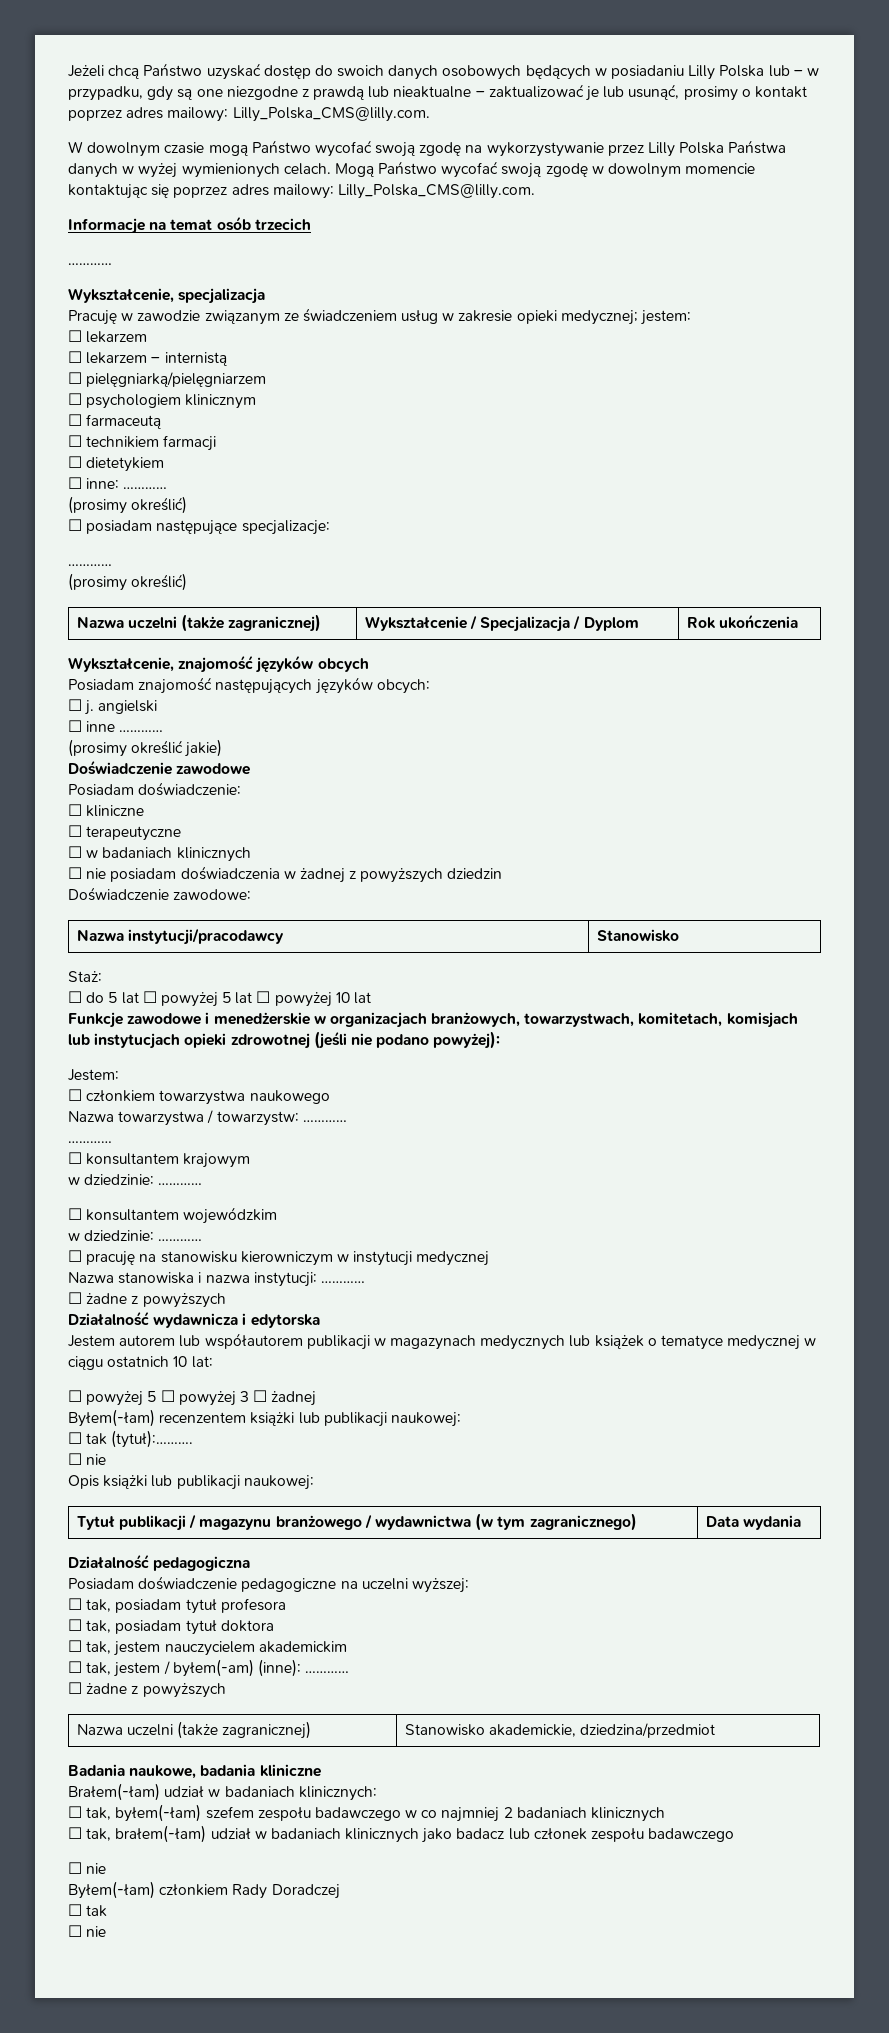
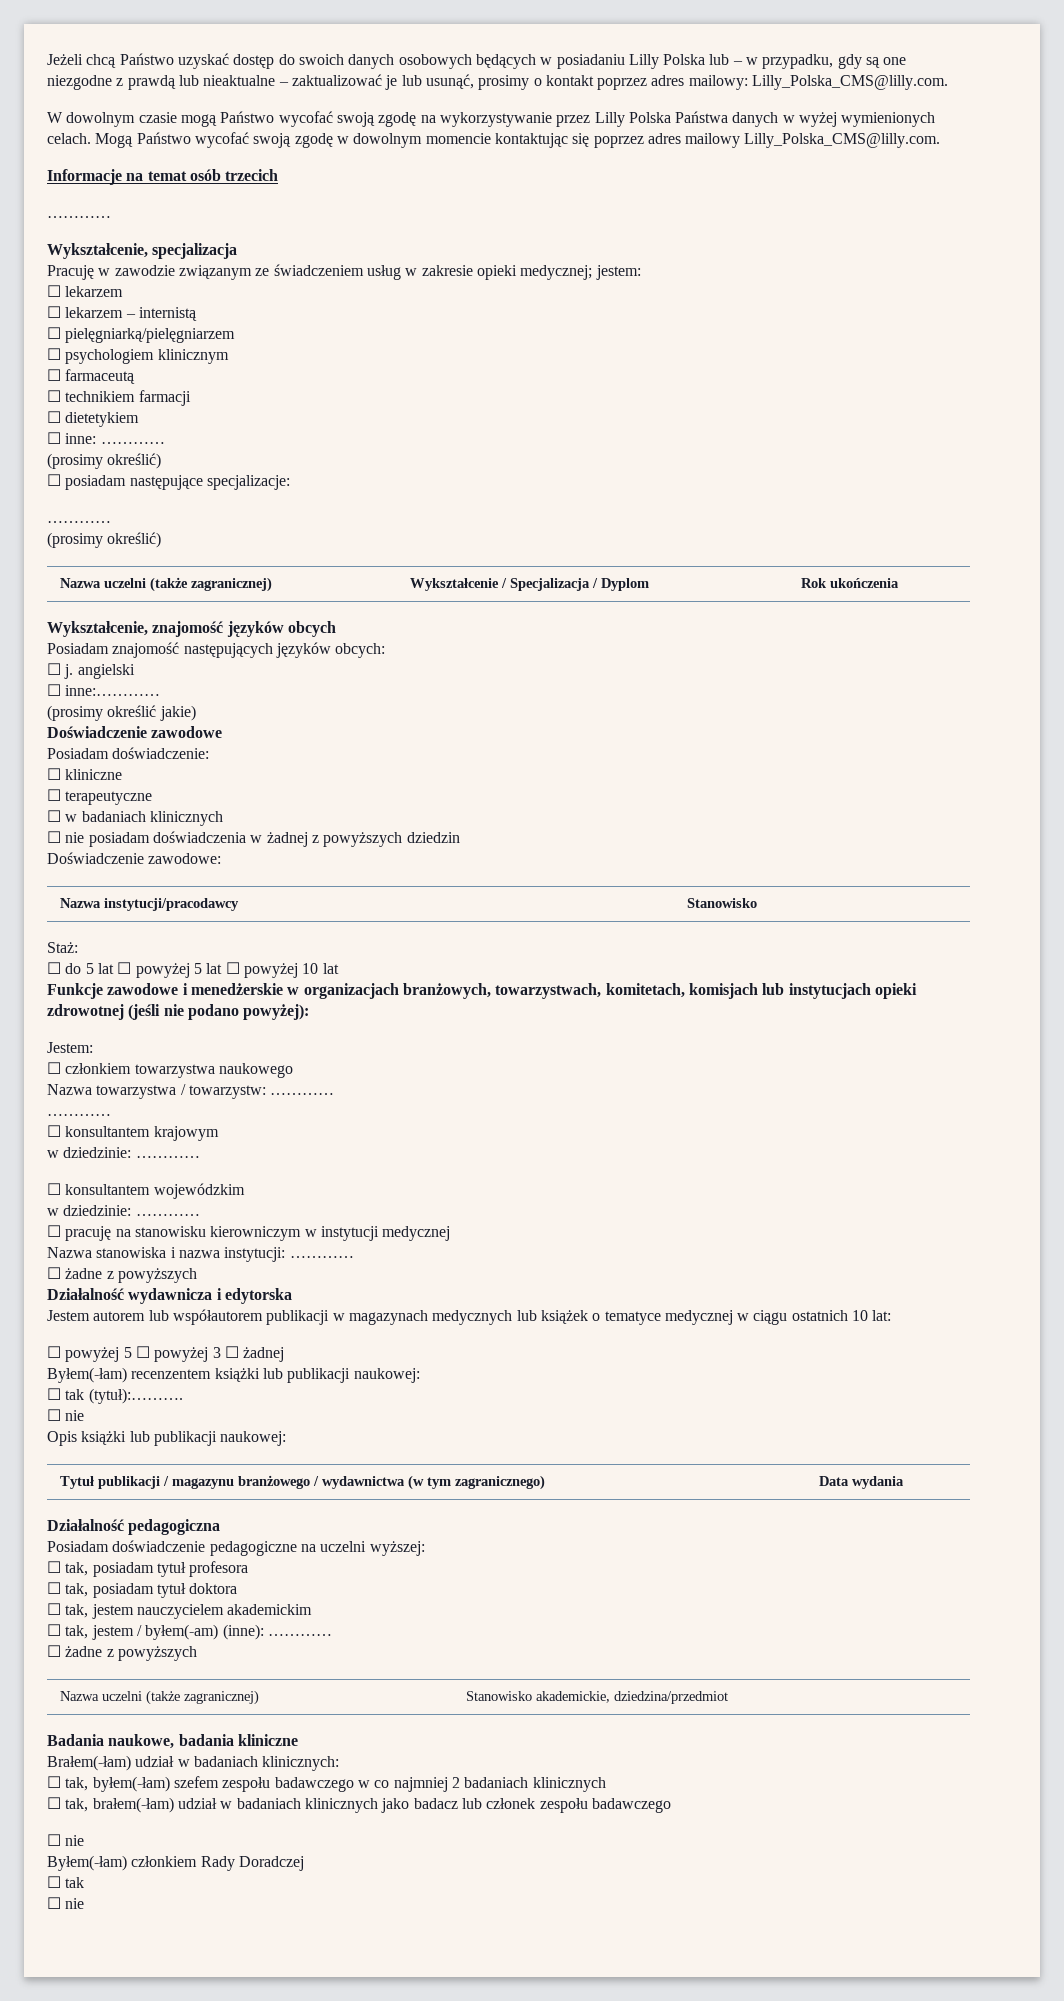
[272,184,334,199] mailowy: -> [685,133,741,148] mailowy
[86,721,164,732] inne ………… -> [65,685,161,696] inne:…………

